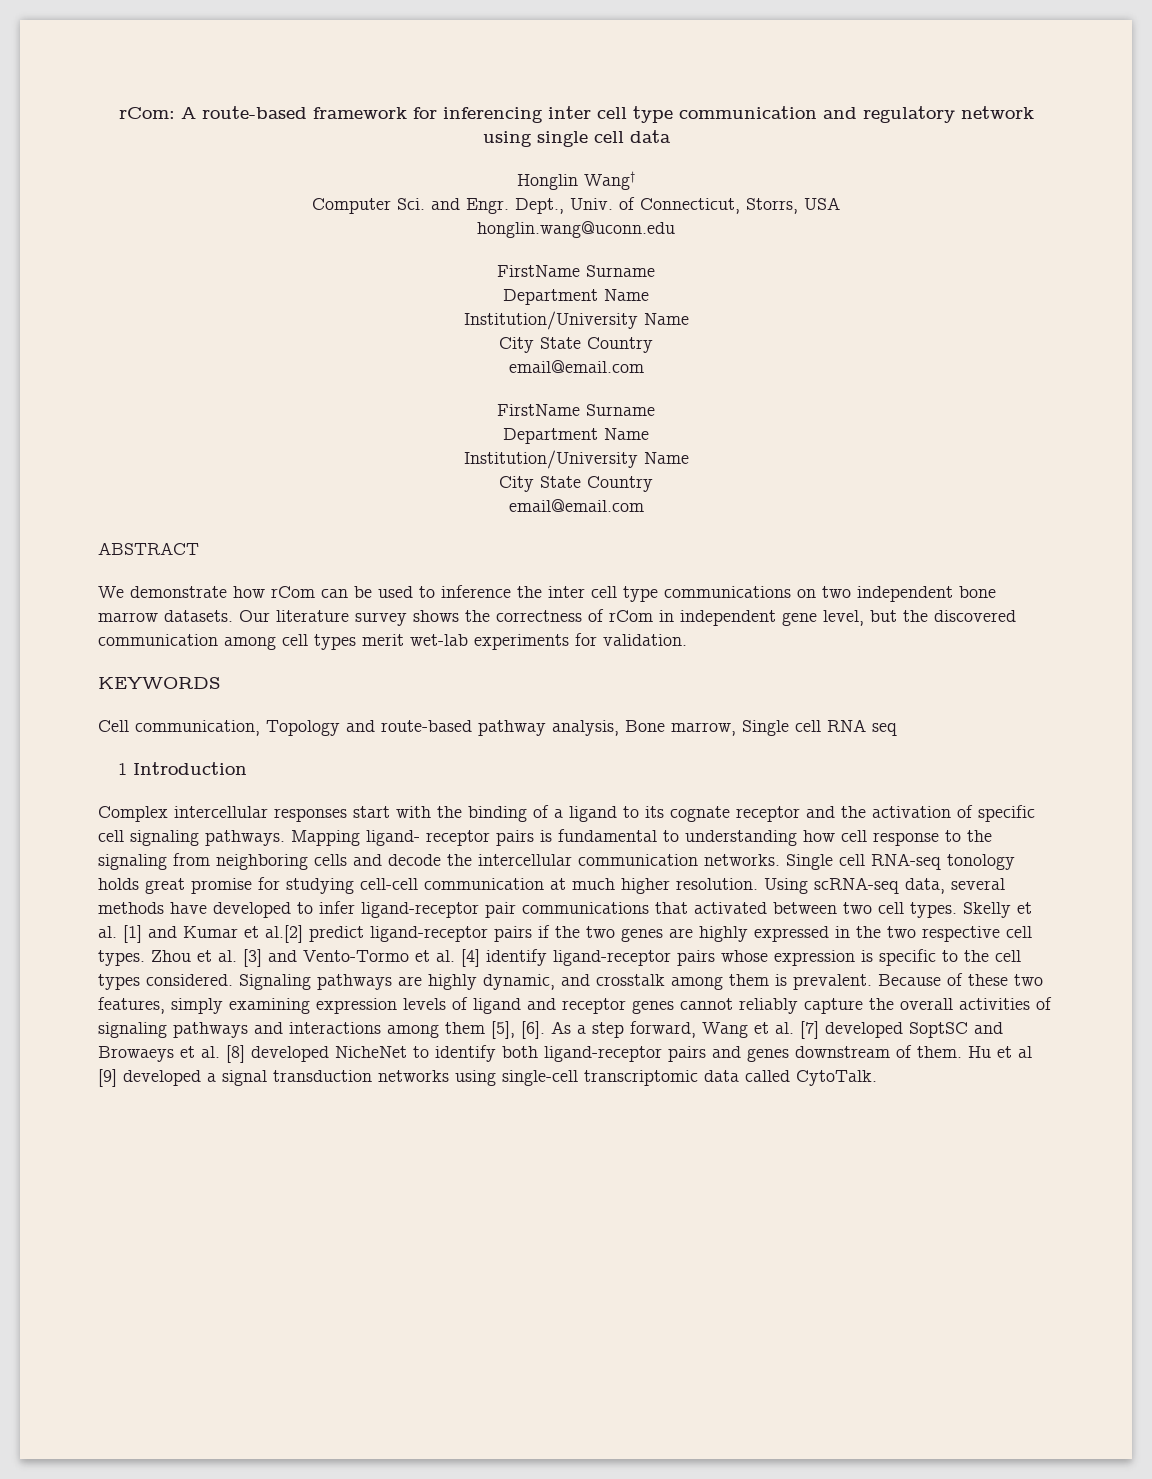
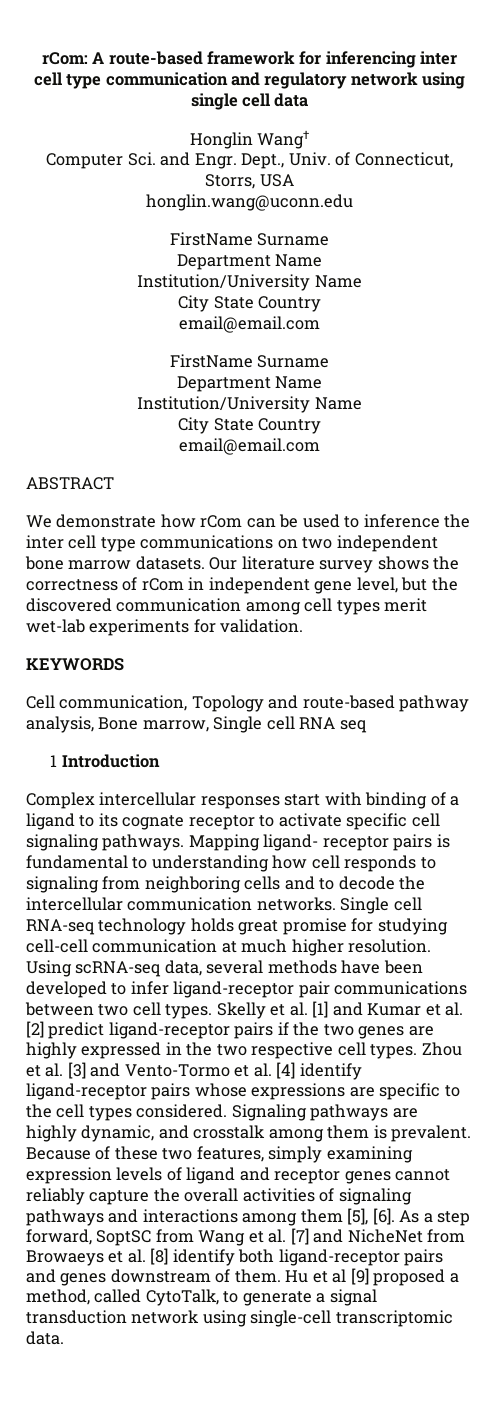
[437,806,462,818] the -> (362, 799) none
[806,805,973,818] and the activation of -> [259,813,342,827] to activate
[873,830,992,846] response to the -> [344,855,436,872] responds to
(382, 860) none -> [319,878,335,890] to
[947,854,1015,870] tonology -> [98,918,187,935] technology
(207, 908) none -> [383,960,423,974] been
[655,902,767,914] that activated -> (468, 988) none
[265,925,303,943] al.[2] -> [445,1002,464,1016] [26,1021,44,1038] al. [2]
[774,950,873,966] expression is -> [251,1083,375,1100] expressions are
(696, 1029) none -> [96,1229,194,1246] SoptSC from
[825,1022,1003,1038] developed SoptSC and -> [313,1229,466,1243] and NicheNet from
[251,1046,429,1062] developed NicheNet to -> (169, 1256) none
[123,1070,201,1086] developed -> [373,1269,459,1286] [26,1289,312,1306] proposed a method, called CytoTalk, to generate
[378,1070,449,1082] networks -> [131,1310,200,1324] network
[704,1070,877,1086] data called CytoTalk. -> [26,1331,64,1345] data.

